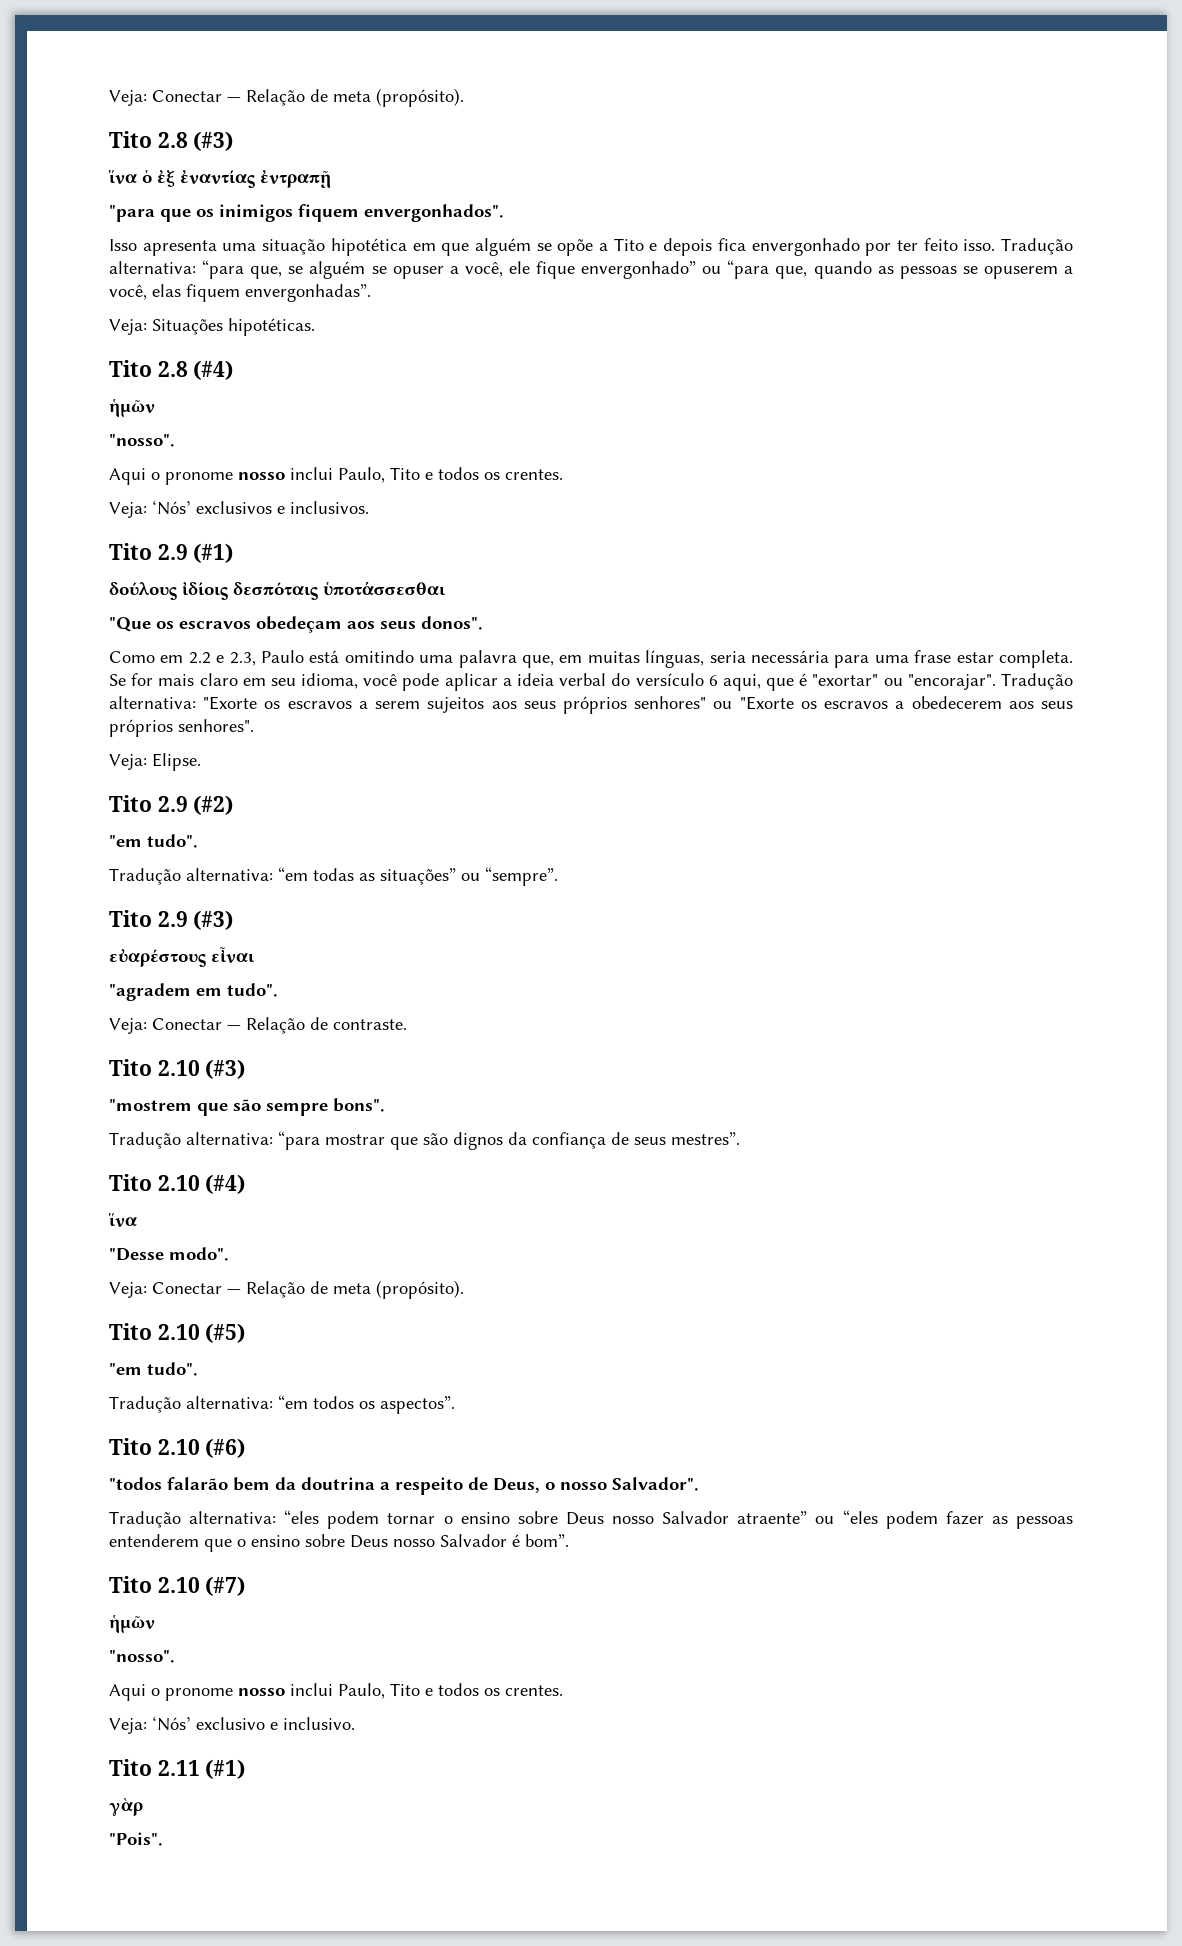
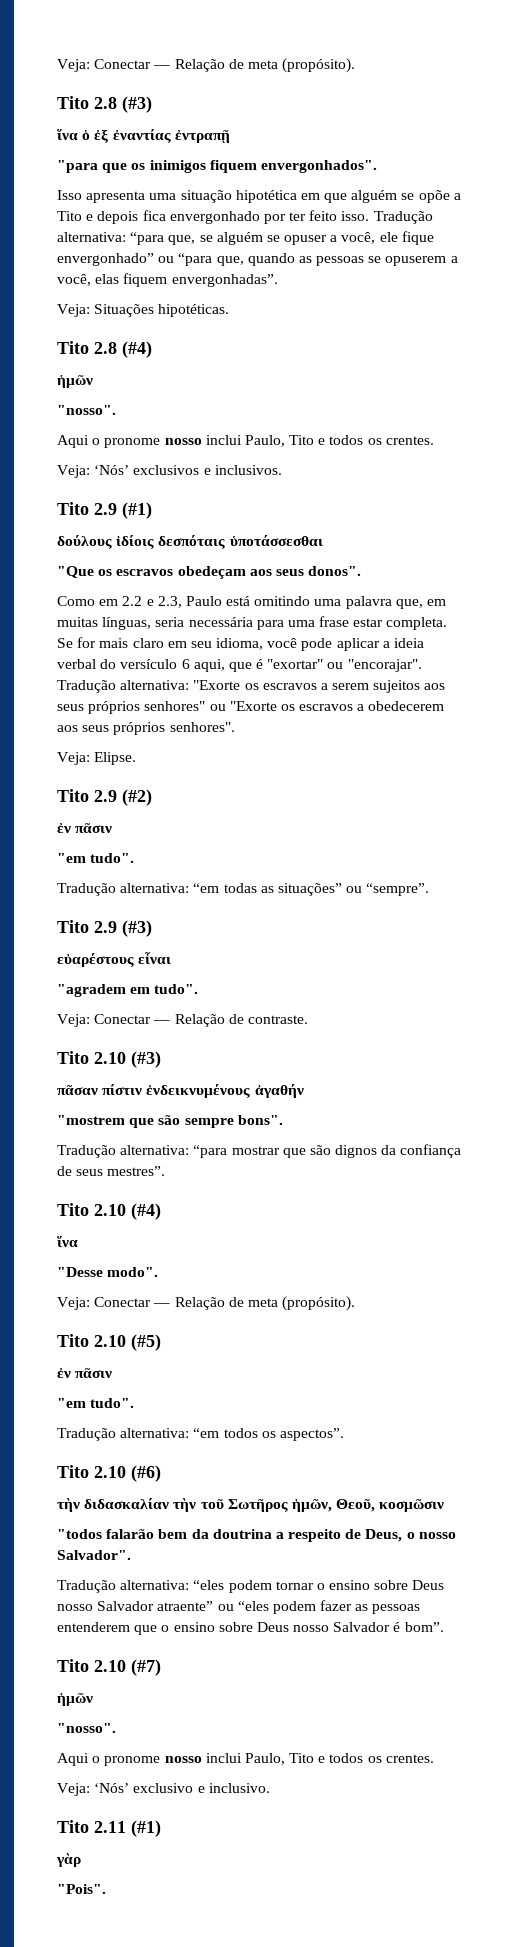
(234, 805) none -> [57,823,113,833] // ἐν πᾶσιν
(246, 1069) none -> [57,1084,304,1098] // πᾶσαν πίστιν ἐνδεικνυμένους ἀγαθήν
(246, 1333) none -> [57,1368,113,1378] // ἐν πᾶσιν
(246, 1448) none -> [57,1498,445,1512] // τὴν διδασκαλίαν τὴν τοῦ Σωτῆρος ἡμῶν, Θεοῦ, κοσμῶσιν

